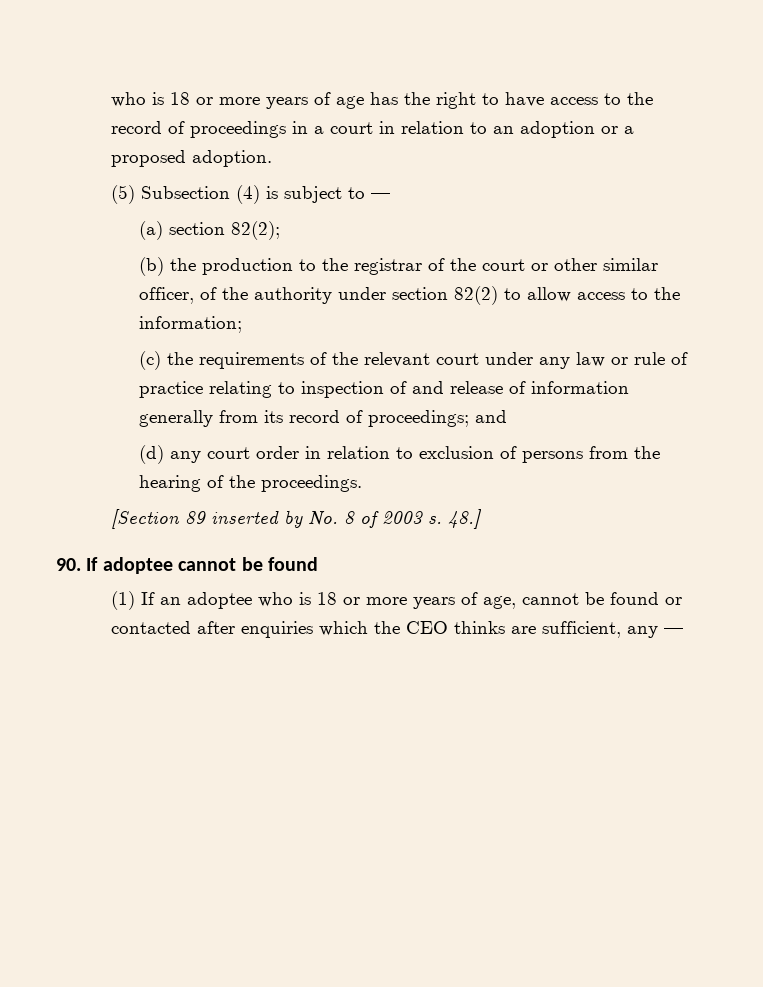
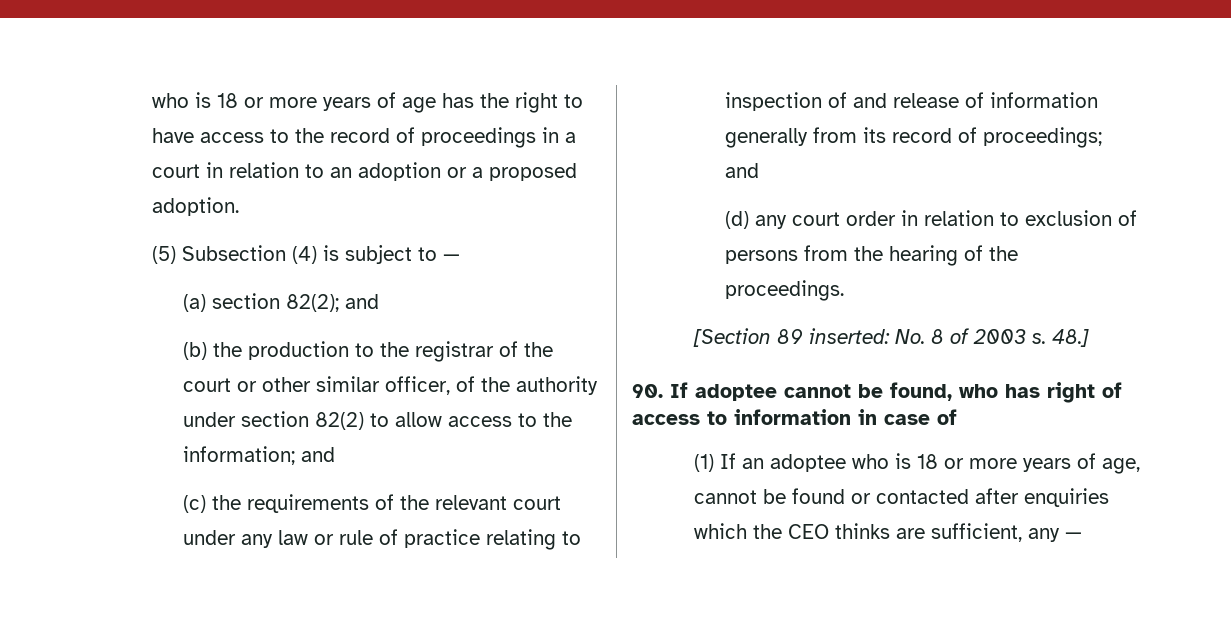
(280, 230) none -> [344,294,379,309] and
(242, 324) none -> [300,447,335,462] and
[211,510,304,528] inserted by -> [808,328,890,344] inserted:
[268,557,318,571] found -> [890,382,1122,403] [632,409,957,425] found, who has right of access to information in case of

